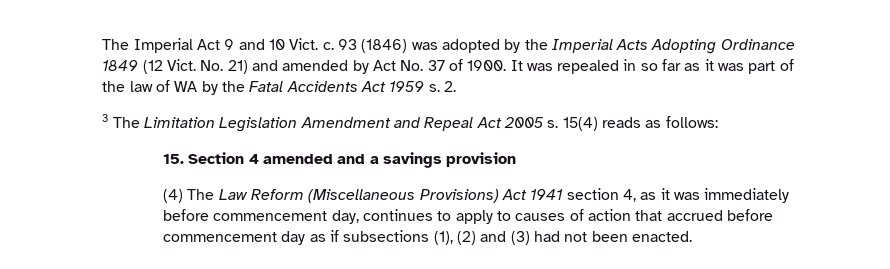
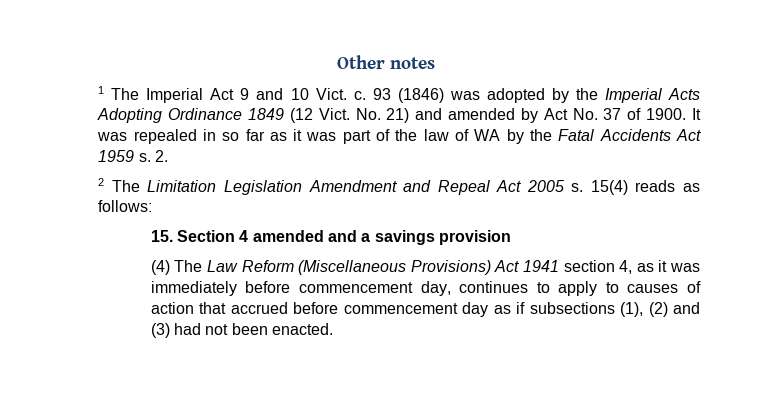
(102, 44) none -> [336,55,436,69] [98,86,105,94] Other notes // 1
[102,114,109,122] 3 -> [98,178,105,186] 2

